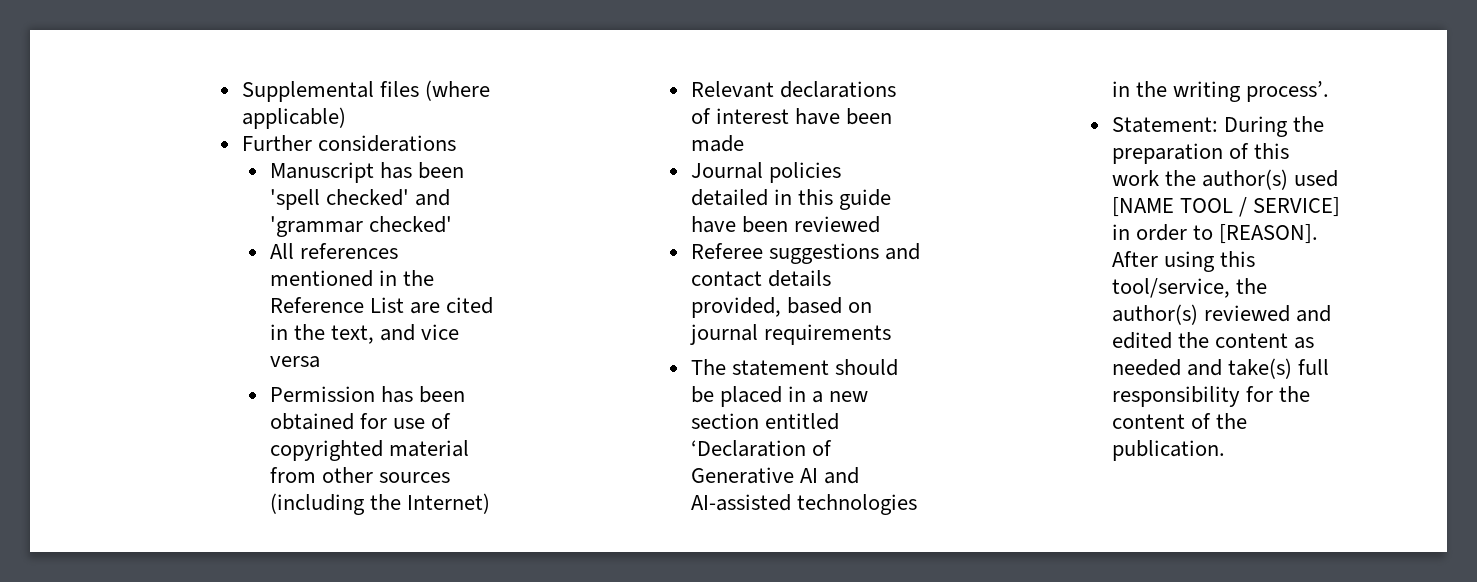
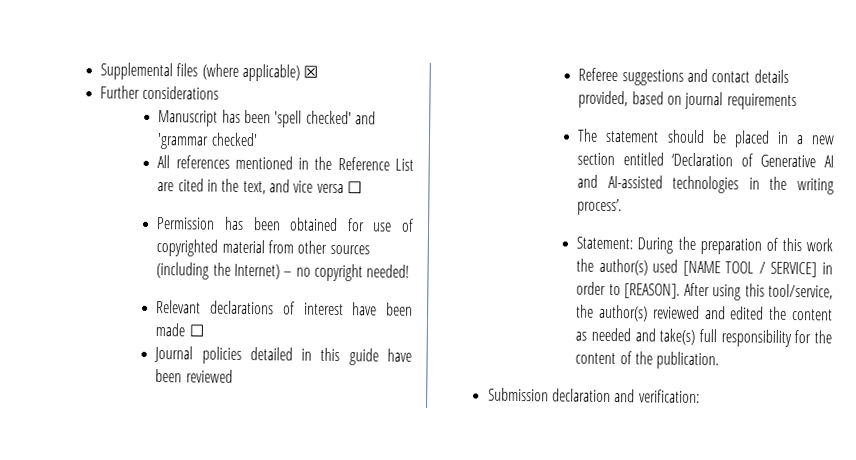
(346, 118) none -> [303,65,319,78] ☒
(320, 362) none -> [346,181,362,194] ☐
(490, 503) none -> [283,263,411,282] – no copyright needed!
(744, 143) none -> [188,324,204,337] ☐
(1225, 450) none -> [487,387,700,403] // Submission declaration and verification:

